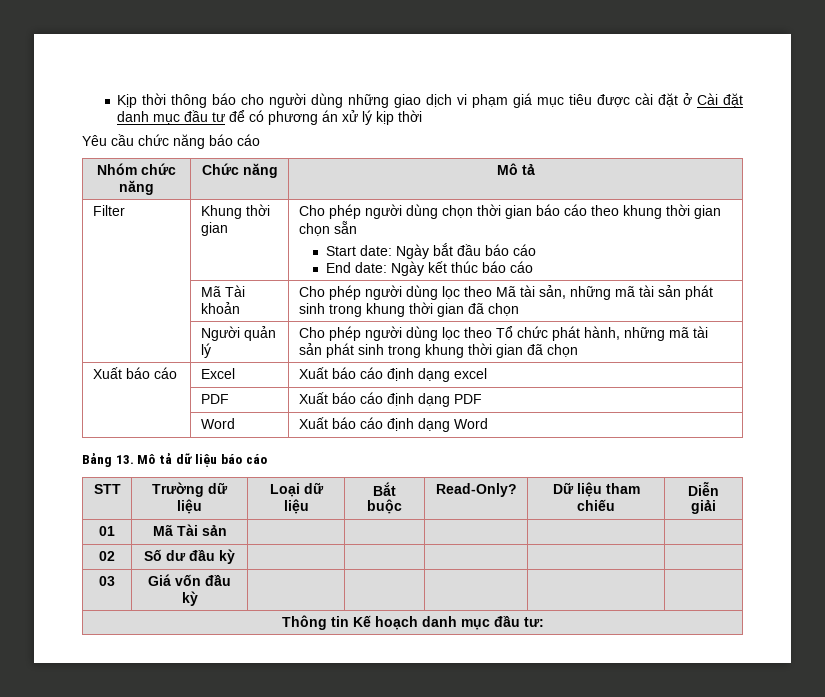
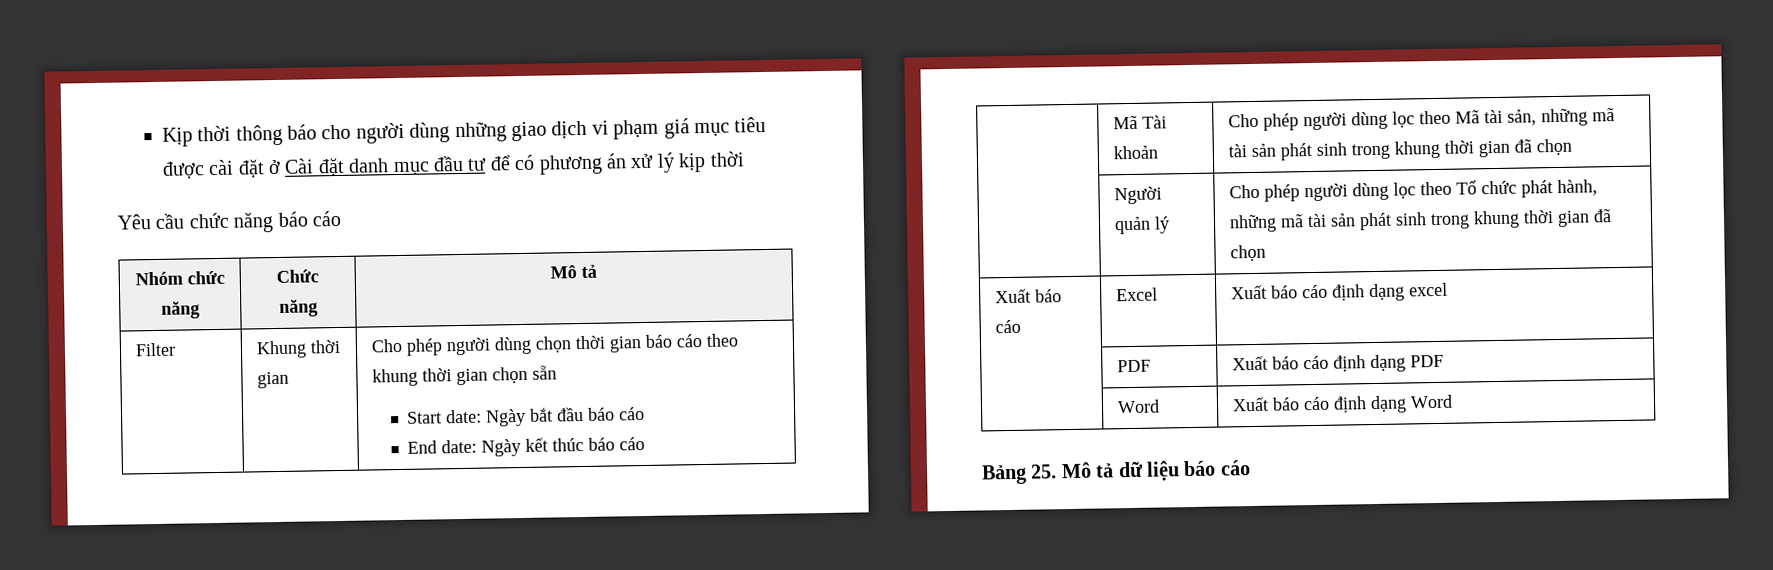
[115,455,134,464] 13. -> [1030,464,1058,479] 25.
[93,484,121,494] [152,482,228,497] [177,499,202,514] [269,482,324,497] [283,499,309,514] [373,482,396,496] [367,499,402,514] [435,483,517,497] [552,482,640,497] [577,499,615,511] [688,482,719,496] [691,500,716,514] [99,526,115,536] [152,524,227,536] [99,551,115,561] [144,549,235,564] [99,576,115,586] [148,574,231,586] [181,591,198,606] [281,615,544,630] // STT | Trường dữ liệu | Loại dữ liệu | Bắt buộc | Read-Only? | Dữ liệu tham chiếu | Diễn giải // 01 | Mã Tài sản | | | | | // 02 | Số dư đầu kỳ | | | | | // 03 | Giá vốn đầu kỳ | | | | | // Thông tin Kế hoạch danh mục đầu tư: -> (1251, 468) none

